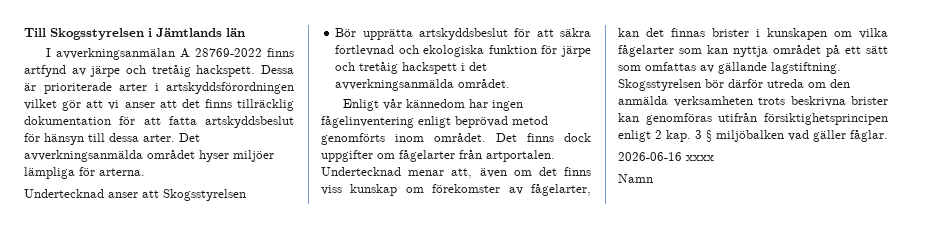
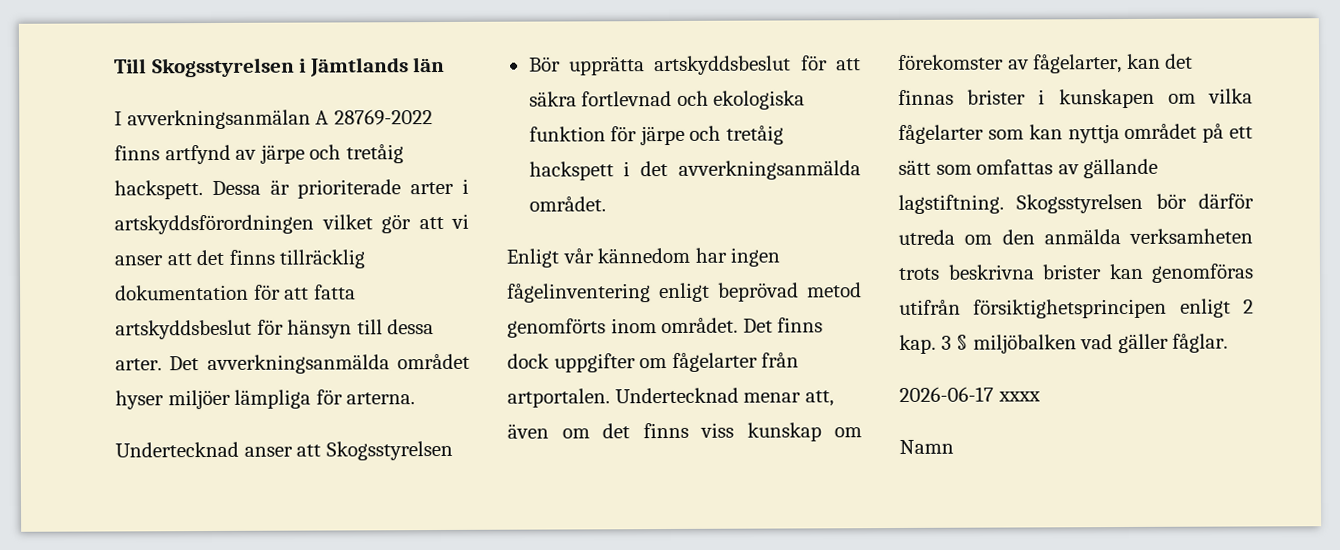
[618,152,682,161] 2026-06-16 -> [899,386,994,402] 2026-06-17

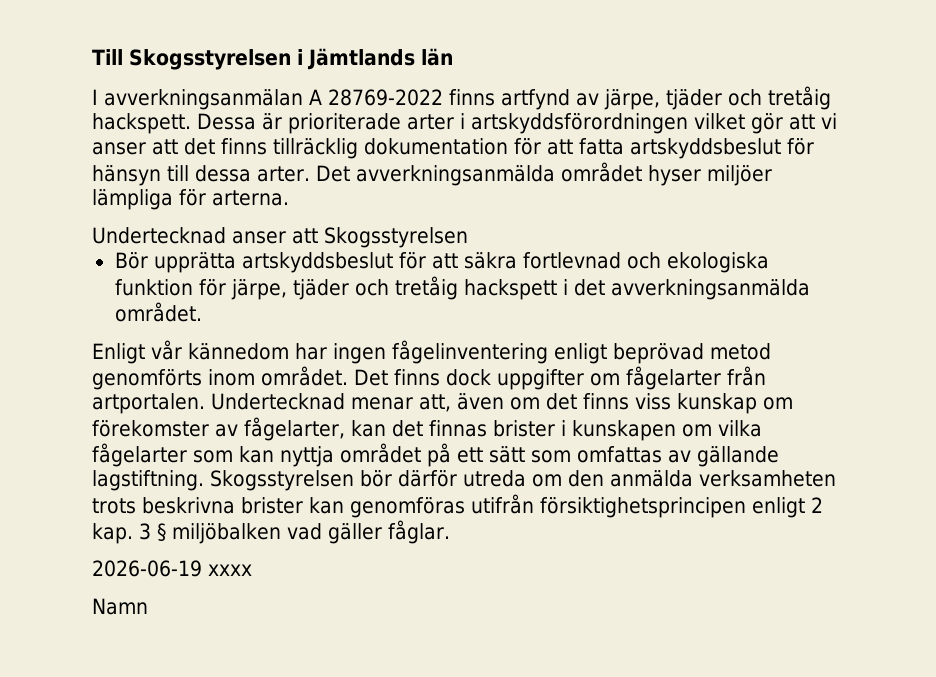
[259,144,305,164] järpe -> [604,89,722,110] järpe, tjäder
[639,125,685,146] järpe -> [230,279,349,300] järpe, tjäder
[899,386,994,402] 2026-06-17 -> [92,560,202,577] 2026-06-19

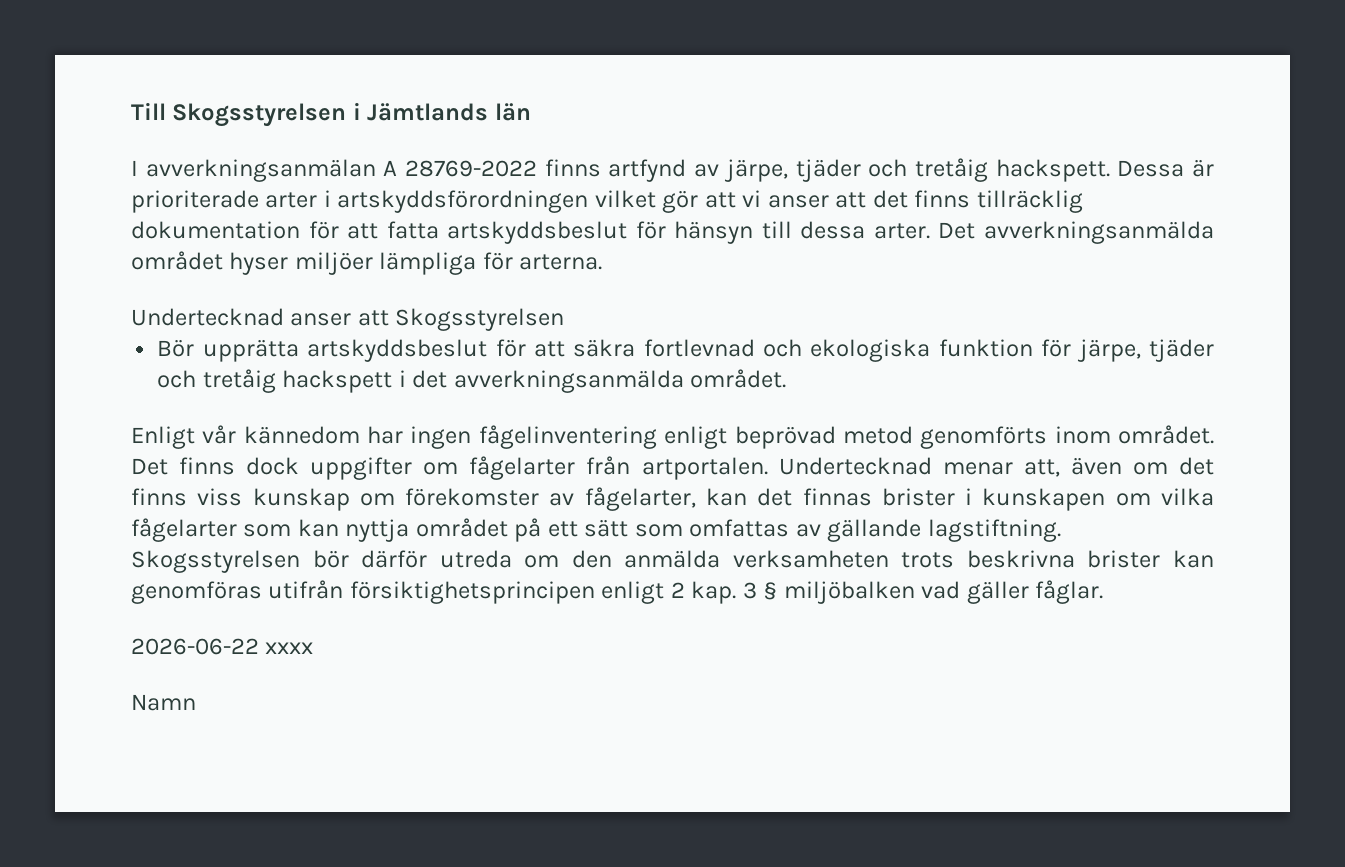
[92,560,202,577] 2026-06-19 -> [131,638,259,655] 2026-06-22

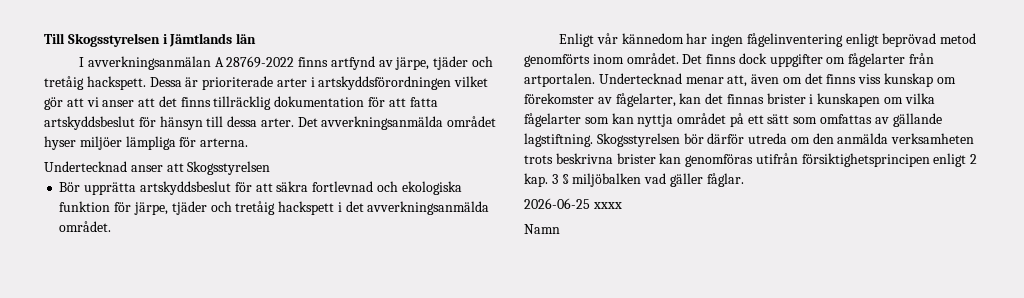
[131,638,259,655] 2026-06-22 -> [524,198,590,209] 2026-06-25

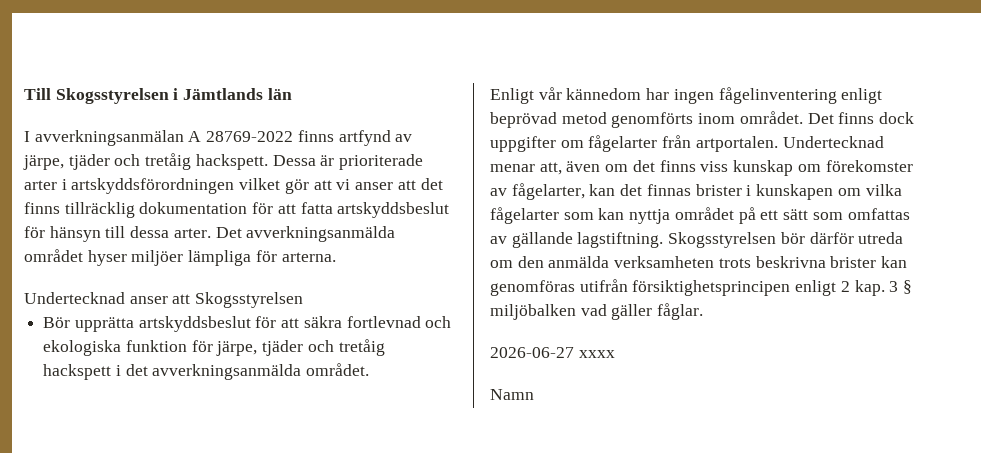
[524,198,590,209] 2026-06-25 -> [490,347,574,358] 2026-06-27

